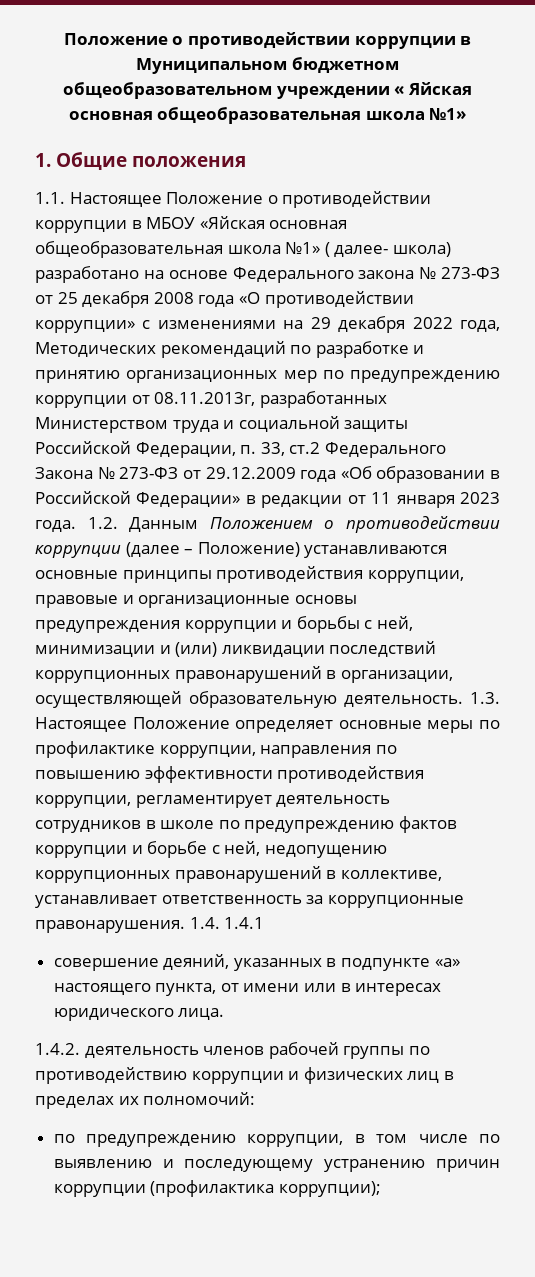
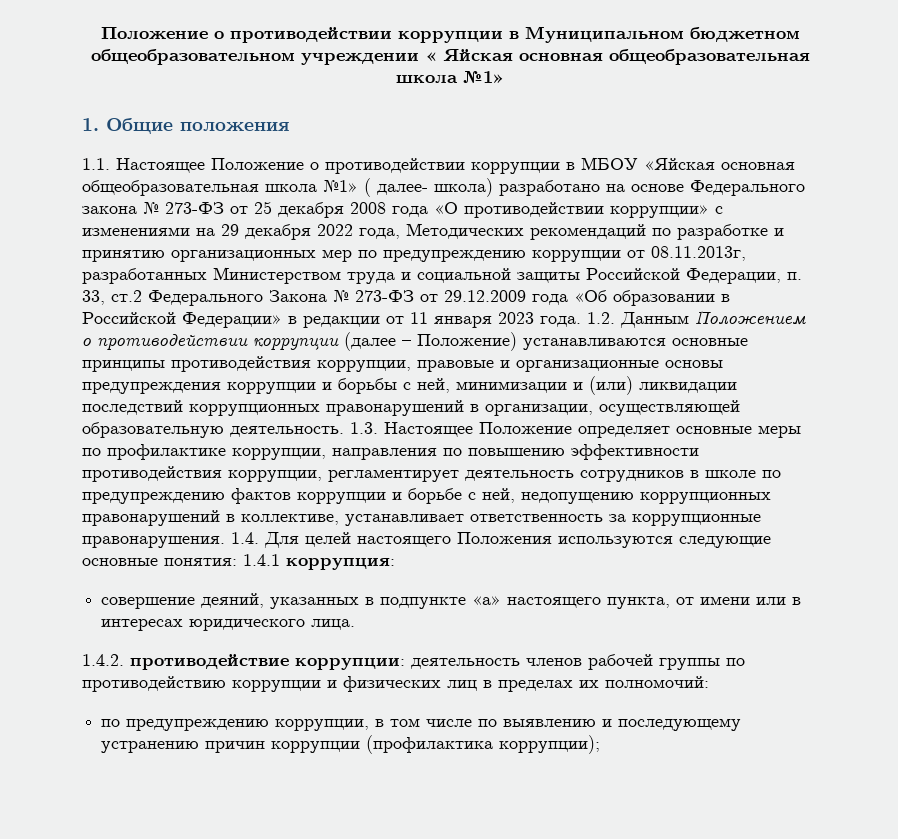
(220, 923) none -> [264,532,771,548] [82,558,237,566] Для целей настоящего Положения используются следующие основные понятия:
(265, 923) none -> [286,558,395,570] коррупция:
(80, 1049) none -> [130,654,405,670] противодействие коррупции:

